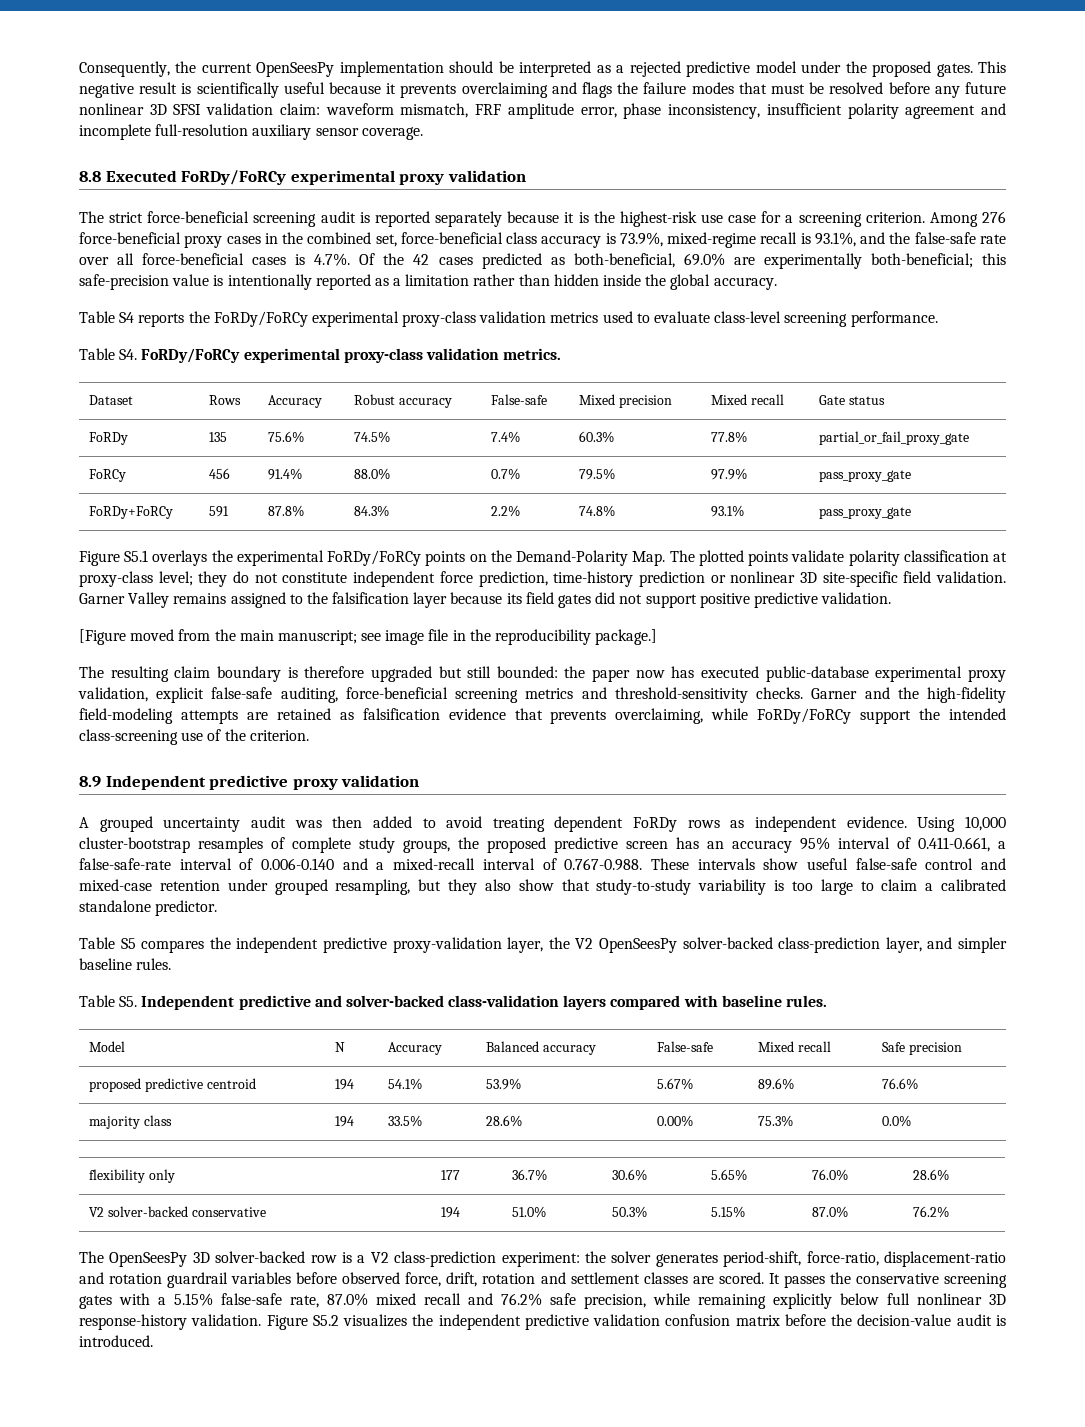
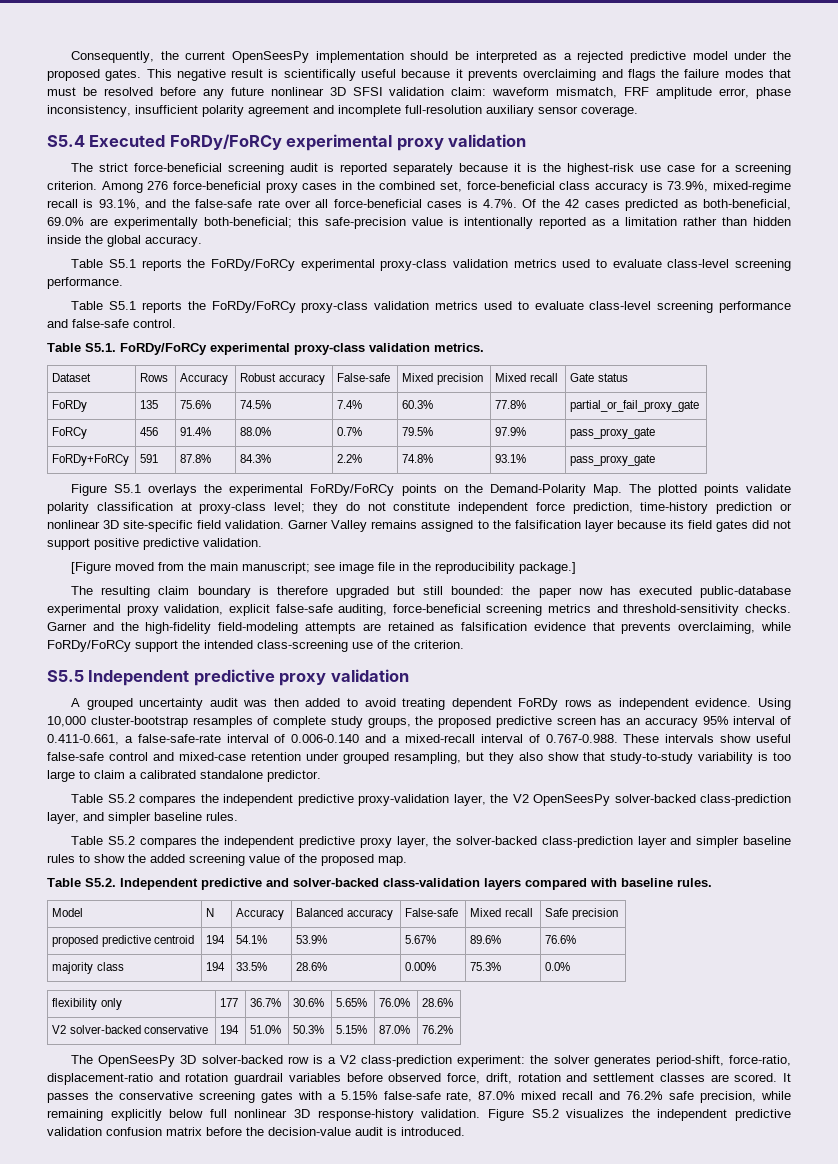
[79,171,101,182] 8.8 -> [47,135,85,147] S5.4
[119,312,135,323] S4 -> [108,259,136,268] S5.1
[119,349,138,360] S4. -> [108,301,791,313] [47,319,176,328] [47,343,116,352] S5.1 reports the FoRDy/FoRCy proxy-class validation metrics used to evaluate class-level screening performance and false-safe control. // Table S5.1.
[79,776,101,787] 8.9 -> [47,670,84,682] S5.5
[120,938,136,949] S5 -> [107,794,135,803] S5.2
[119,996,138,1007] S5. -> [107,836,791,848] [47,854,407,866] [47,878,116,887] S5.2 compares the independent predictive proxy layer, the solver-backed class-prediction layer and simpler baseline rules to show the added screening value of the proposed map. // Table S5.2.

